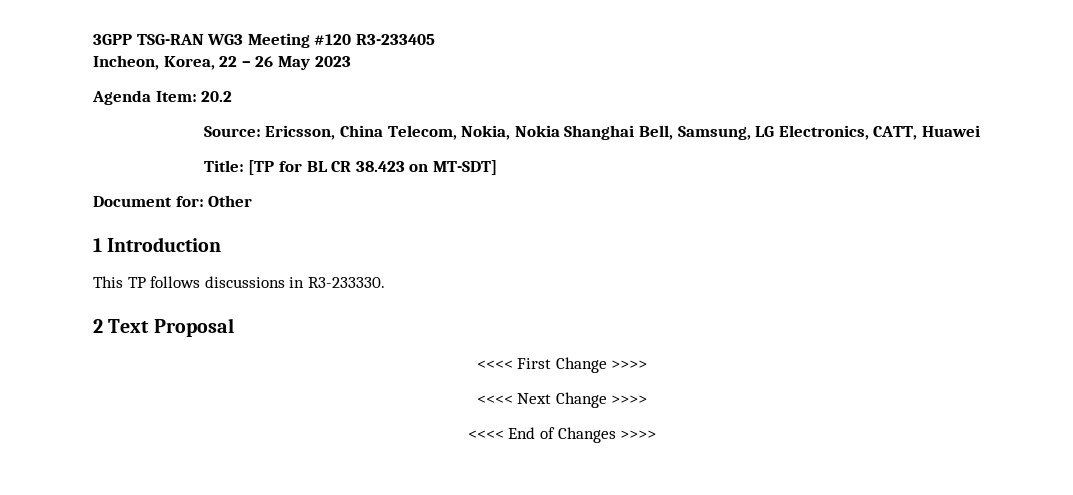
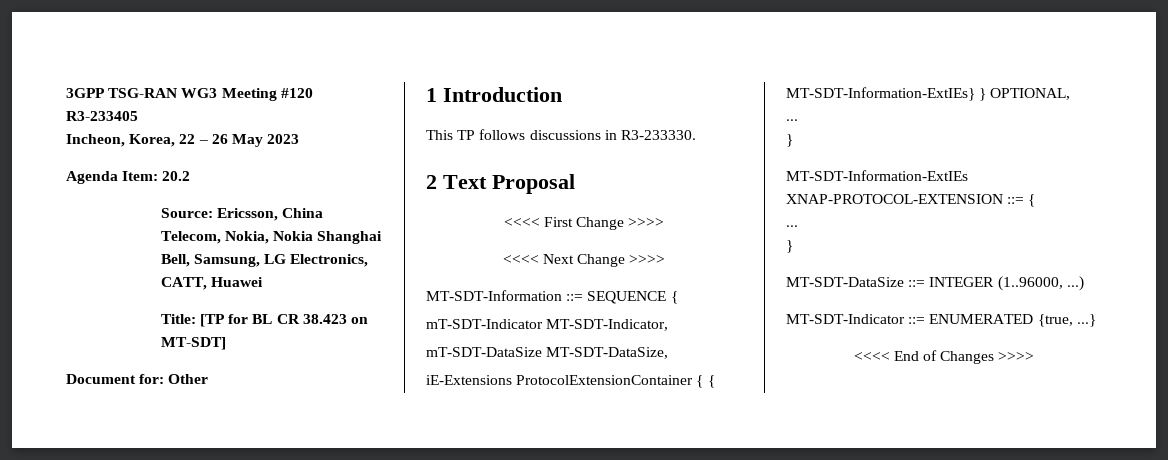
(648, 399) none -> [426,290,678,304] [426,319,669,331] [426,347,669,359] [426,375,715,388] [786,87,1071,101] [786,119,798,121] [786,134,793,147] [786,170,968,181] [786,194,1036,207] [786,225,798,227] [786,240,793,253] [786,276,1084,291] [786,314,1096,327] // MT-SDT-Information ::= SEQUENCE { // mT-SDT-Indicator MT-SDT-Indicator, // mT-SDT-DataSize MT-SDT-DataSize, // iE-Extensions ProtocolExtensionContainer { { MT-SDT-Information-ExtIEs} } OPTIONAL, // ... // } // MT-SDT-Information-ExtIEs XNAP-PROTOCOL-EXTENSION ::= { // ... // } // MT-SDT-DataSize ::= INTEGER (1..96000, ...) // MT-SDT-Indicator ::= ENUMERATED {true, ...}

